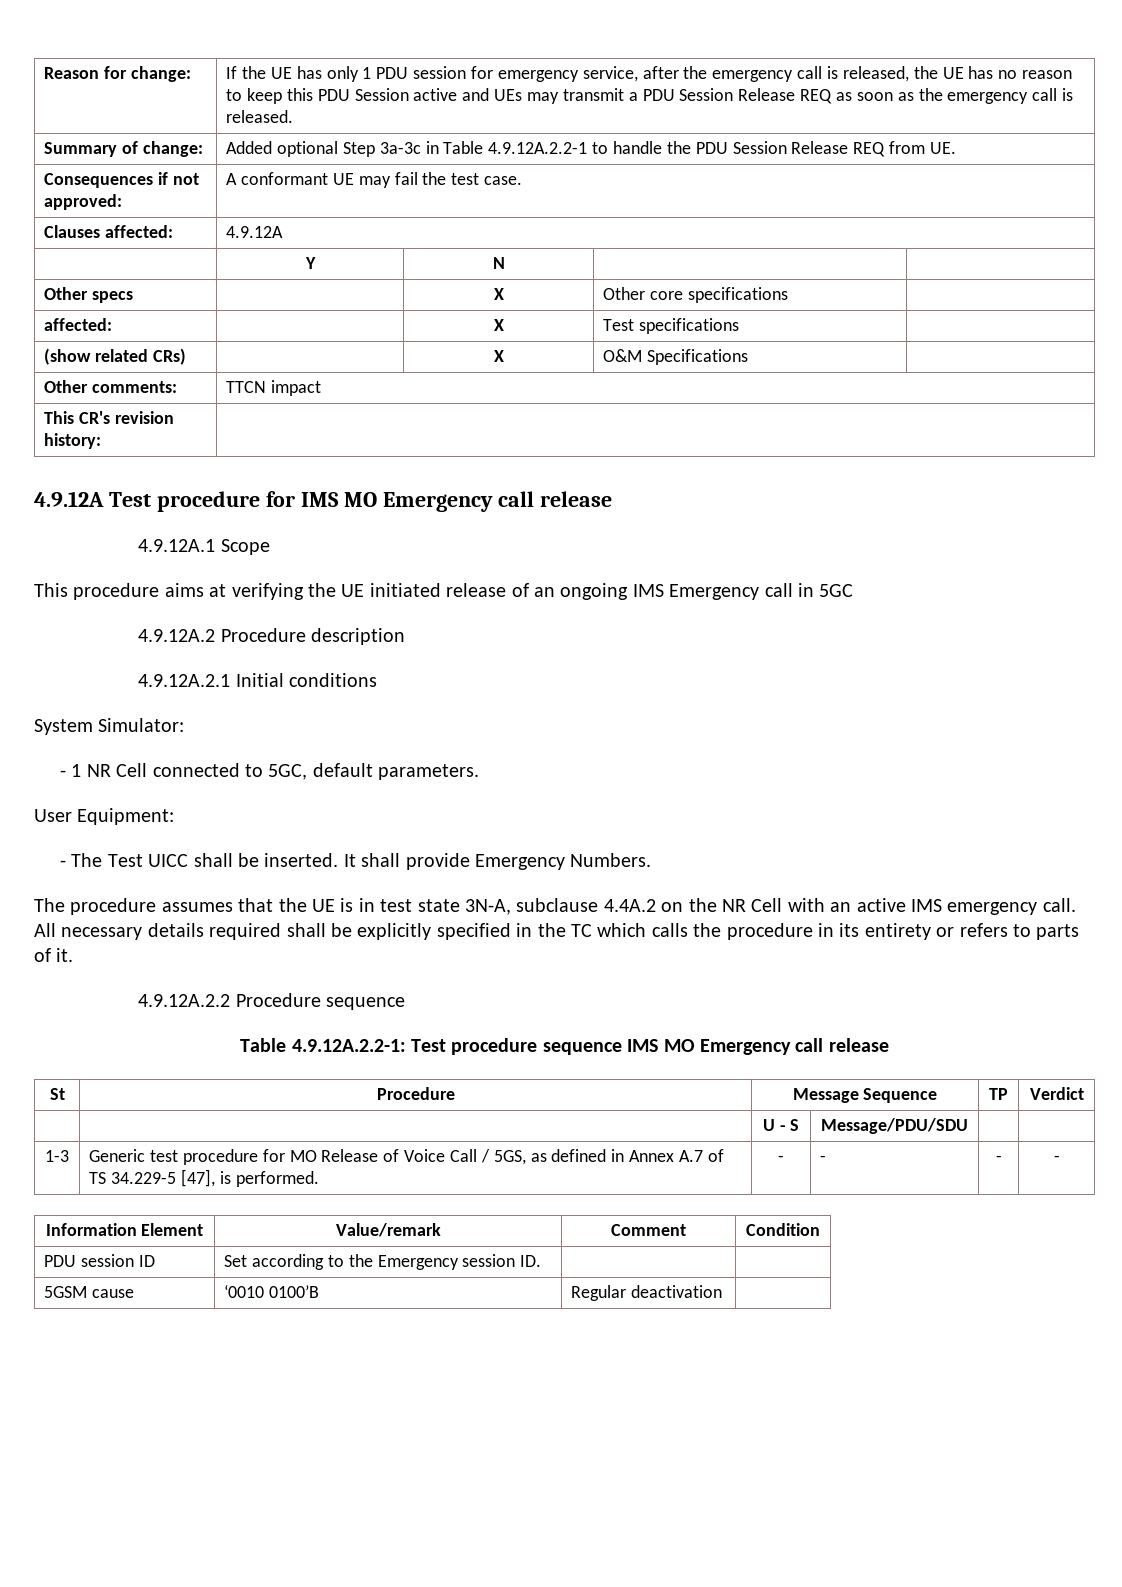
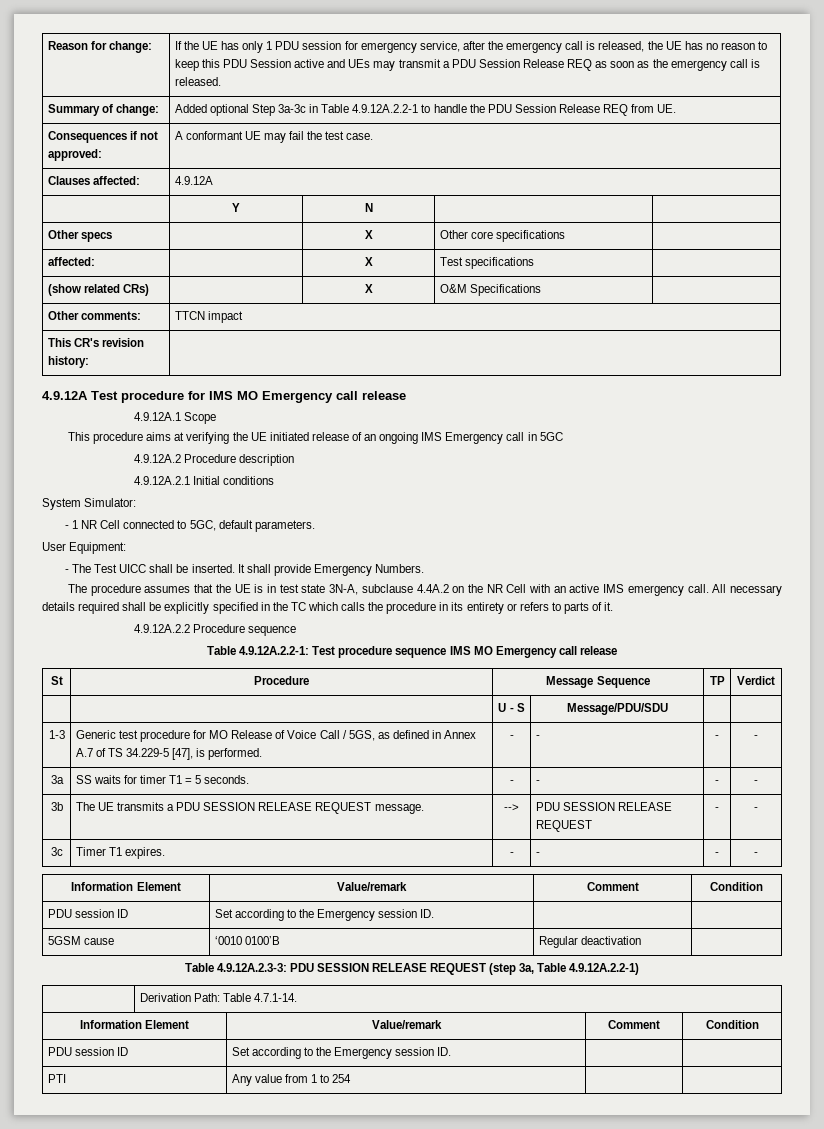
(1060, 1158) none -> [50,775,64,784] [75,775,250,784] [509,780,514,784] [535,780,540,784] [715,780,719,784] [754,780,758,784] [50,802,63,811] [75,802,424,814] [504,804,519,811] [535,802,672,811] [535,820,592,832] [715,807,719,811] [754,807,758,811] [50,847,63,856] [75,847,165,859] [509,852,514,856] [535,852,540,856] [715,852,719,856] [754,852,758,856] // 3a | SS waits for timer T1 = 5 seconds. | - | - | - | - // 3b | The UE transmits a PDU SESSION RELEASE REQUEST message. | --> | PDU SESSION RELEASE REQUEST | - | - // 3c | Timer T1 expires. | - | - | - | -
(722, 1291) none -> [184,963,640,975] [139,993,298,1002] [79,1020,190,1029] [371,1020,442,1029] [608,1020,660,1029] [705,1020,759,1029] [47,1047,128,1056] [231,1047,452,1059] [47,1074,66,1083] [231,1074,352,1086] // Table 4.9.12A.2.3-3: PDU SESSION RELEASE REQUEST (step 3a, Table 4.9.12A.2.2-1) // | Derivation Path: Table 4.7.1-14. // Information Element | Value/remark | Comment | Condition // PDU session ID | Set according to the Emergency session ID. | | // PTI | Any value from 1 to 254 | |

